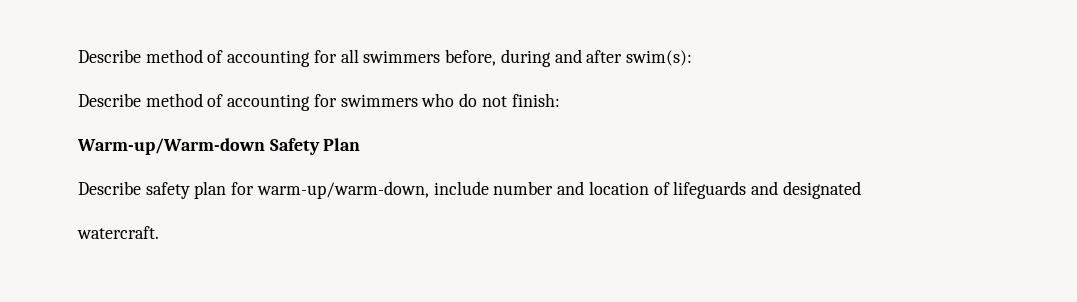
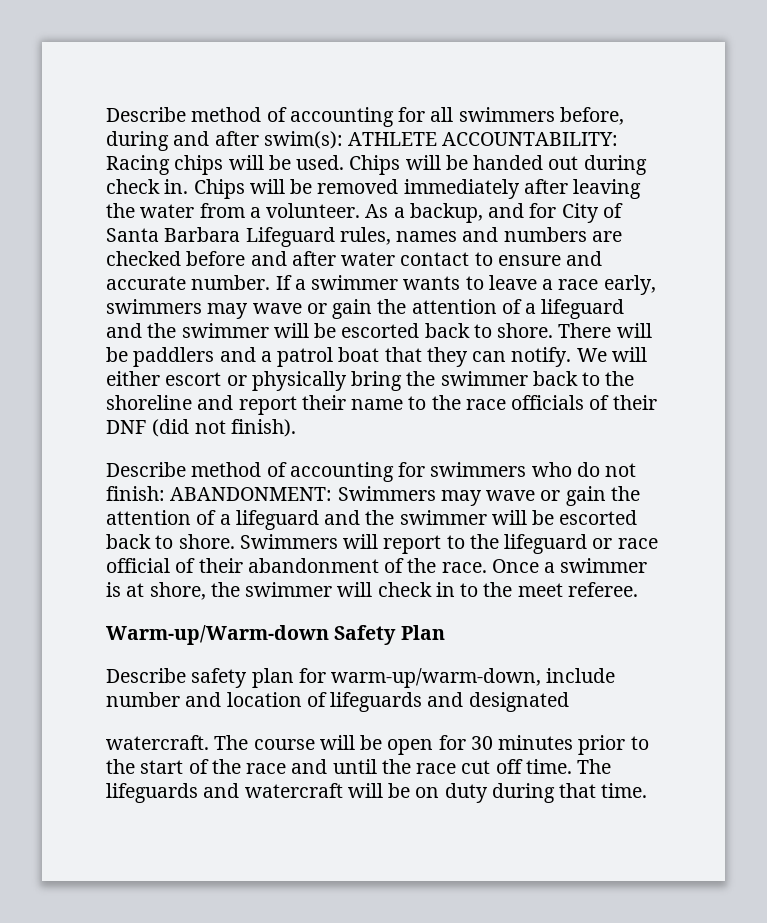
(692, 58) none -> [348,132,619,146] [106,155,647,175] [106,179,642,199] [106,203,623,223] [106,227,622,247] [106,251,603,266] [106,275,656,295] [106,299,625,319] [106,323,652,338] [106,347,647,367] [106,371,635,391] [106,395,657,415] [106,419,296,437] ATHLETE ACCOUNTABILITY: Racing chips will be used. Chips will be handed out during check in. Chips will be removed immediately after leaving the water from a volunteer. As a backup, and for City of Santa Barbara Lifeguard rules, names and numbers are checked before and after water contact to ensure and accurate number. If a swimmer wants to leave a race early, swimmers may wave or gain the attention of a lifeguard and the swimmer will be escorted back to shore. There will be paddlers and a patrol boat that they can notify. We will either escort or physically bring the swimmer back to the shoreline and report their name to the race officials of their DNF (did not finish).
(560, 100) none -> [170,486,640,506] [106,510,638,530] [106,534,658,554] [106,558,648,573] [106,582,638,600] ABANDONMENT: Swimmers may wave or gain the attention of a lifeguard and the swimmer will be escorted back to shore. Swimmers will report to the lifeguard or race official of their abandonment of the race. Once a swimmer is at shore, the swimmer will check in to the meet referee.
(159, 232) none -> [214,735,649,755] [106,759,612,774] [106,783,648,803] The course will be open for 30 minutes prior to the start of the race and until the race cut off time. The lifeguards and watercraft will be on duty during that time.

